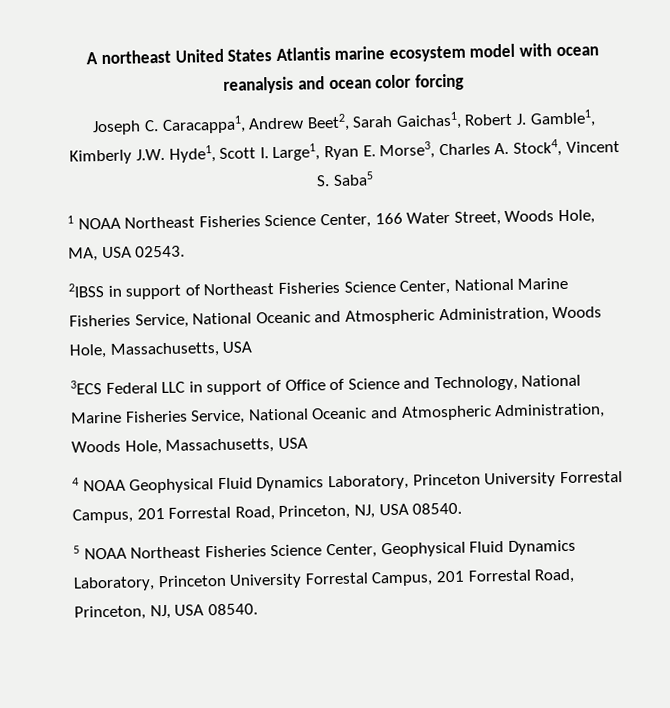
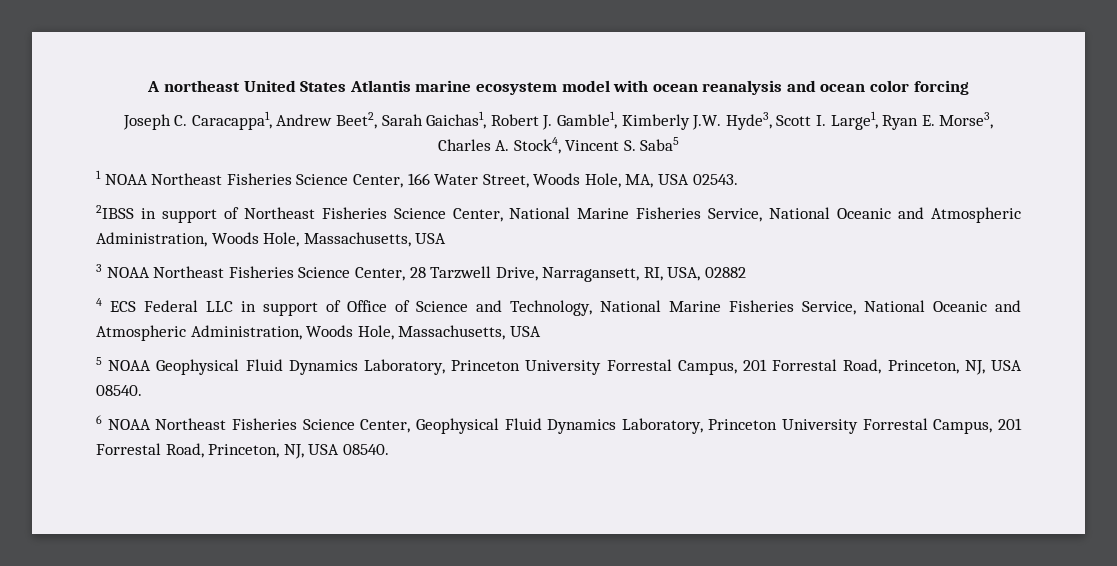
[168,145,216,163] Hyde1, -> [725,112,772,130] Hyde3,
[70,380,102,395] 3ECS -> [96,264,747,282] [96,298,136,312] 3 NOAA Northeast Fisheries Science Center, 28 Tarzwell Drive, Narragansett, RI, USA, 02882 // 4 ECS
[72,477,79,486] 4 -> [96,357,102,365] 5
[73,545,80,554] 5 -> [96,415,102,424] 6

